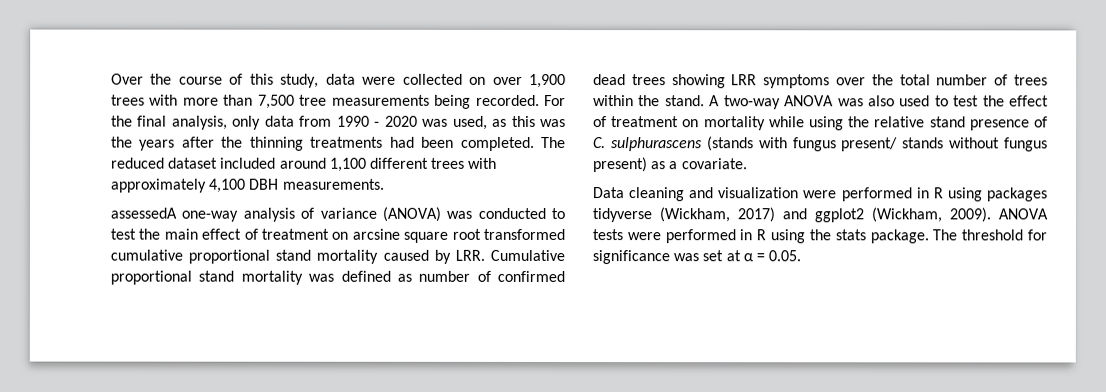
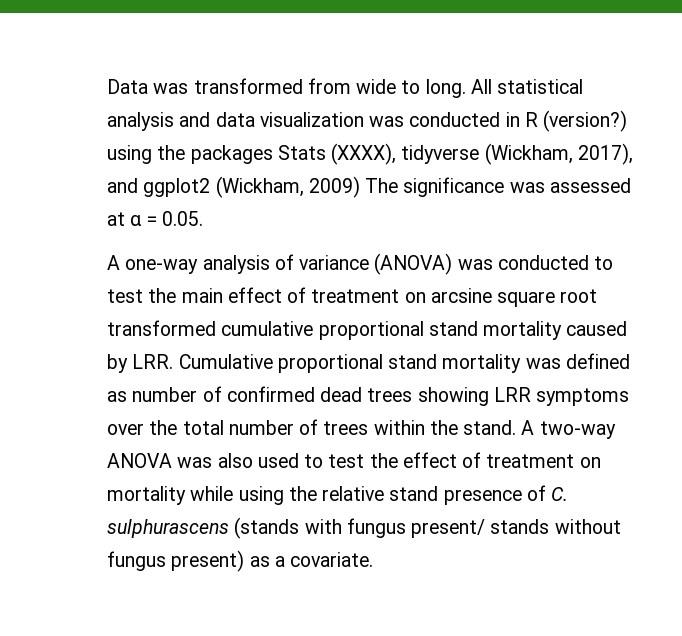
[111,73,566,89] [111,94,566,109] [111,115,566,130] [111,136,566,151] [111,157,498,172] [111,178,385,193] [110,207,177,219] Over the course of this study, data were collected on over 1,900 trees with more than 7,500 tree measurements being recorded. For the final analysis, only data from 1990 - 2020 was used, as this was the years after the thinning treatments had been completed. The reduced dataset included around 1,100 different trees with approximately 4,100 DBH measurements. // assessedA -> [107,78,584,98] [107,110,628,132] [107,143,633,165] [107,176,631,198] [107,211,203,226] [107,255,120,270] Data was transformed from wide to long. All statistical analysis and data visualization was conducted in R (version?) using the packages Stats (XXXX), tidyverse (Wickham, 2017), and ggplot2 (Wickham, 2009) The significance was assessed at α = 0.05. // A
[592,187,1048,202] [592,207,1048,223] [592,229,1047,244] [592,250,802,265] // Data cleaning and visualization were performed in R using packages tidyverse (Wickham, 2017) and ggplot2 (Wickham, 2009). ANOVA tests were performed in R using the stats package. The threshold for significance was set at α = 0.05. -> (374, 559) none

